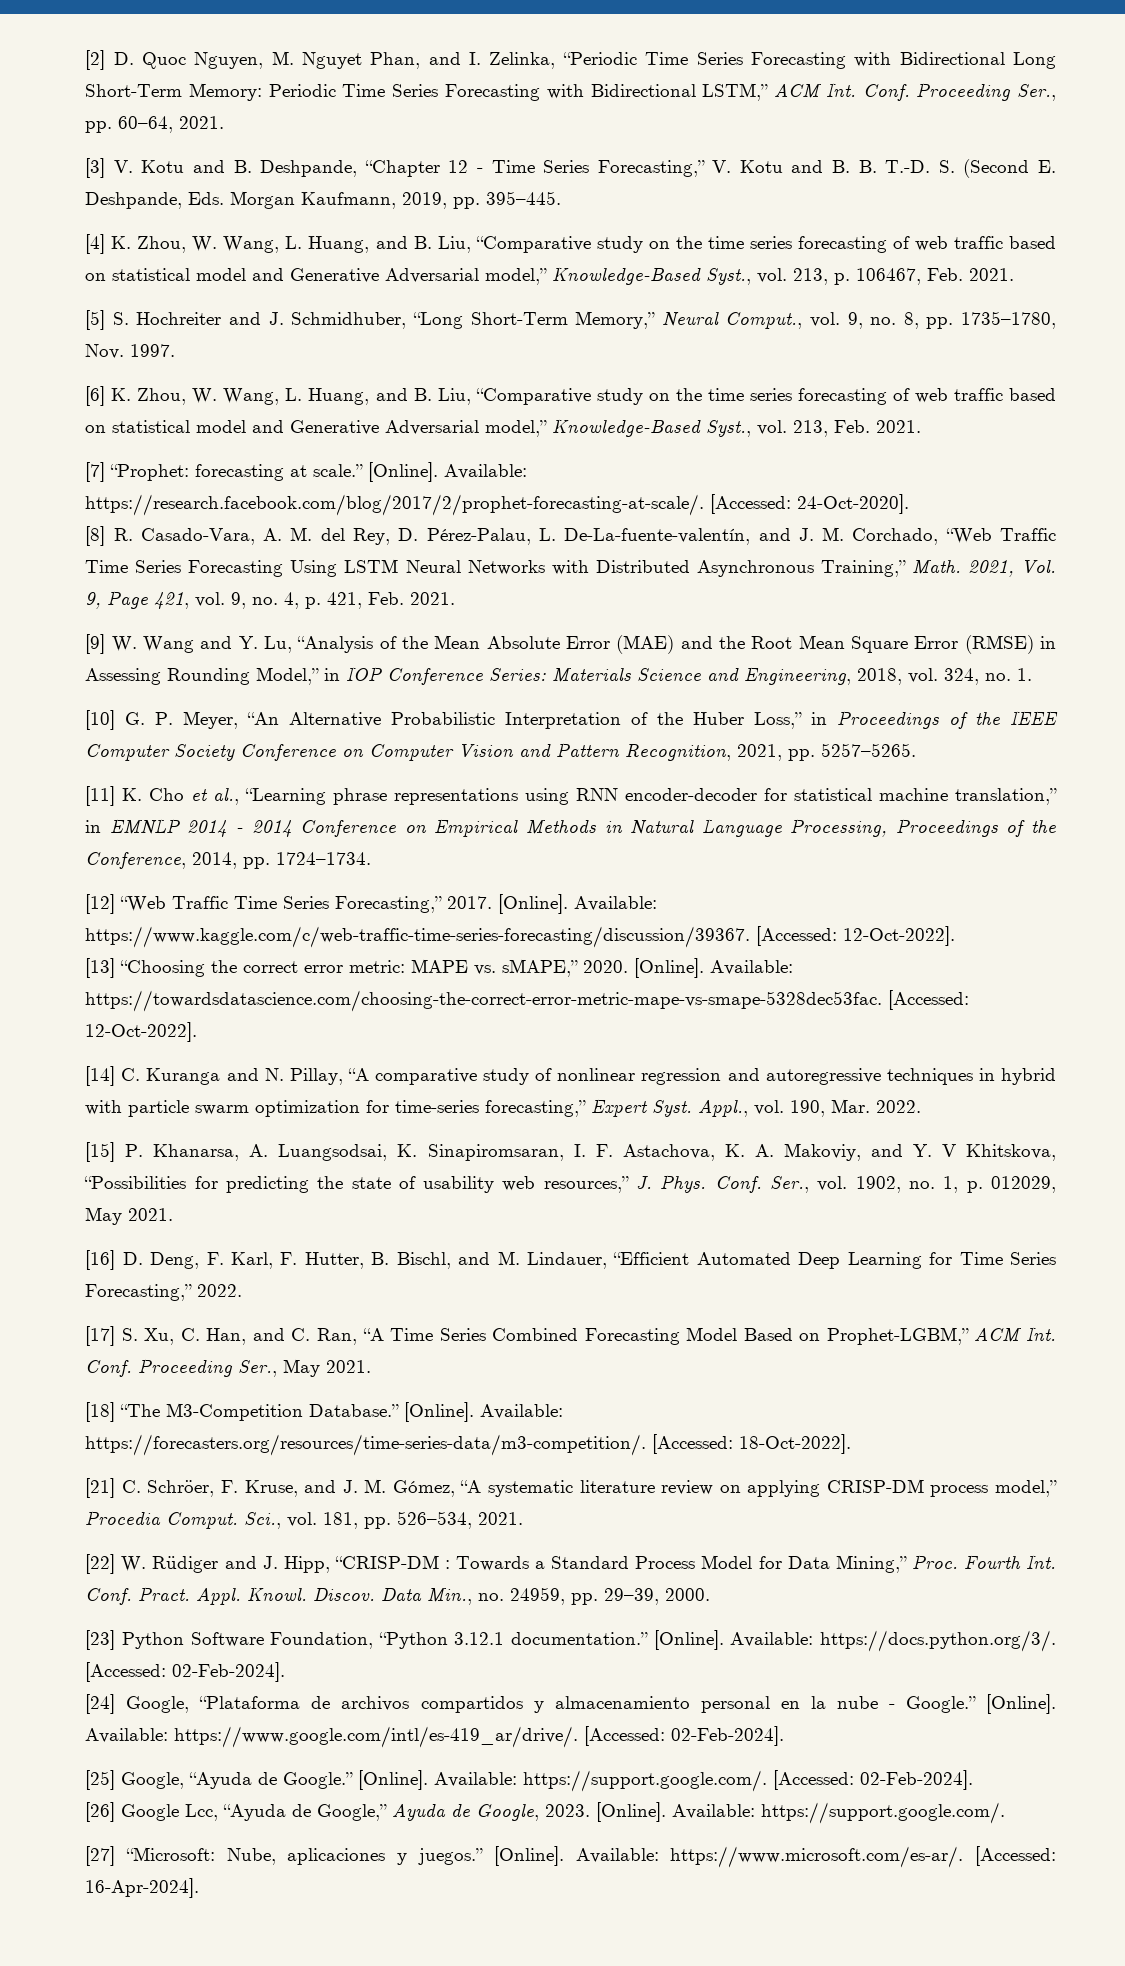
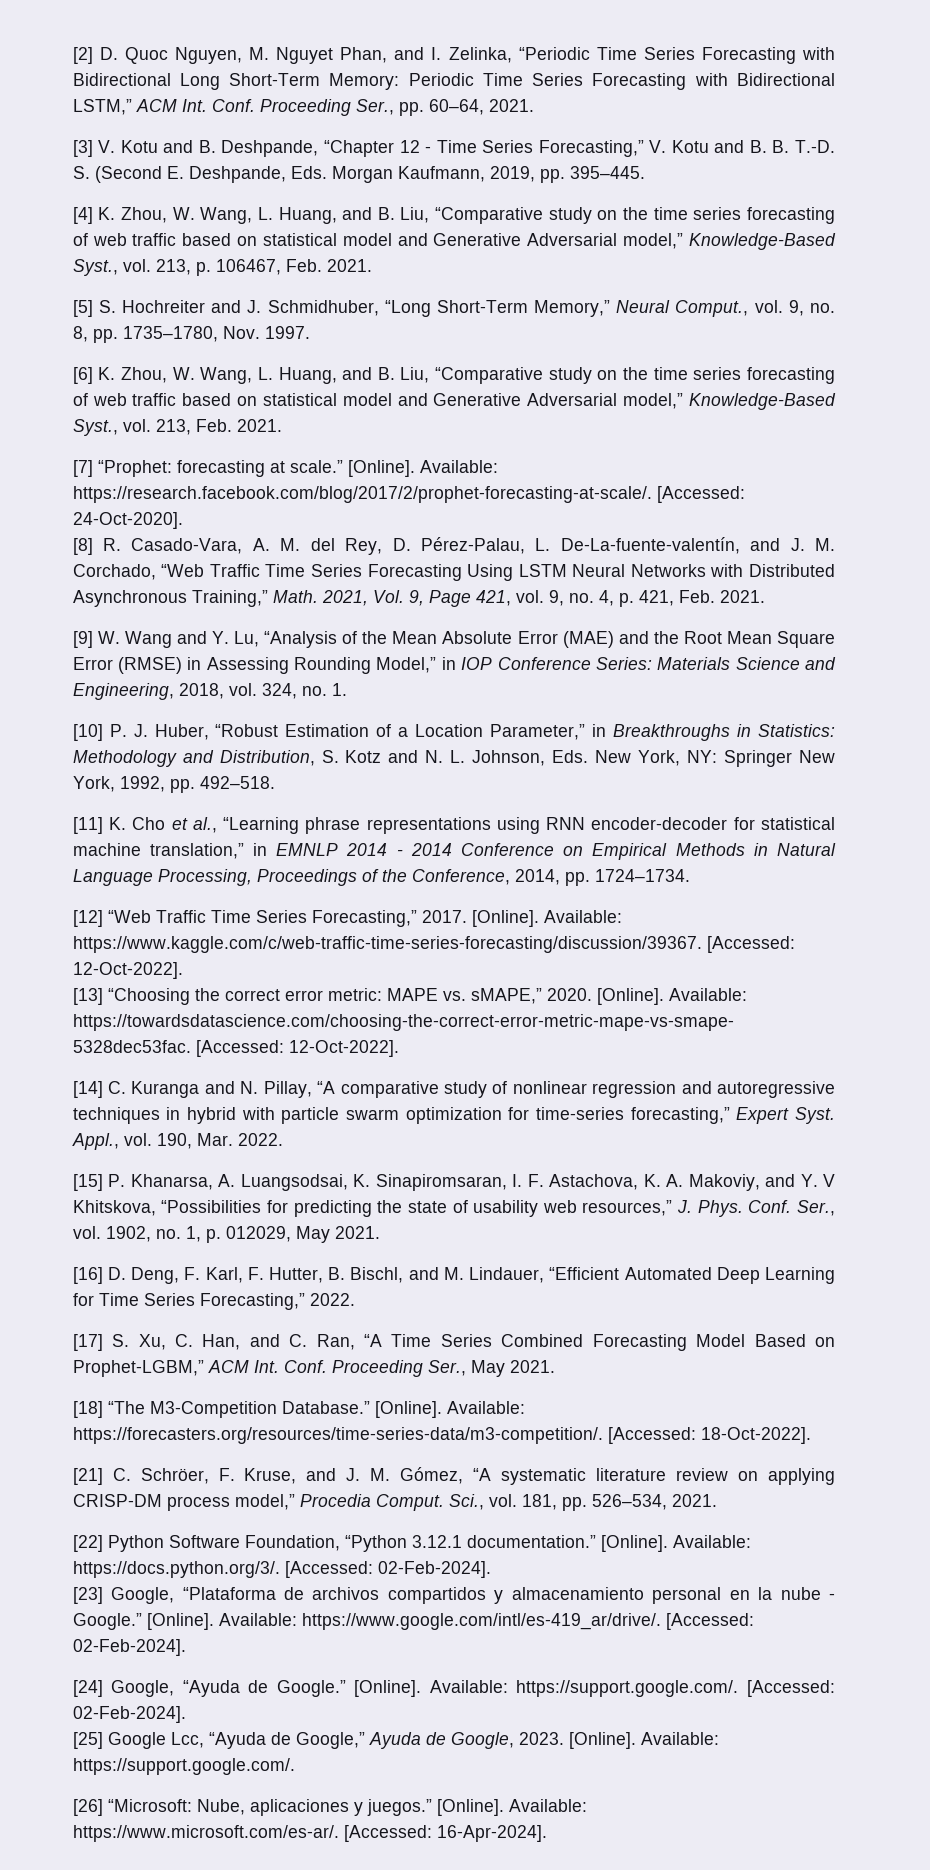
[125,711,1059,729] [85,743,917,761] G. P. Meyer, “An Alternative Probabilistic Interpretation of the Huber Loss,” in Proceedings of the IEEE Computer Society Conference on Computer Vision and Pattern Recognition, 2021, pp. 5257–5265. -> [109,724,835,741] [72,750,835,767] [72,776,275,793] P. J. Huber, “Robust Estimation of a Location Parameter,” in Breakthroughs in Statistics: Methodology and Distribution, S. Kotz and N. L. Johnson, Eds. New York, NY: Springer New York, 1992, pp. 492–518.
[121,1555,1057,1573] [85,1587,711,1605] [85,1630,116,1650] W. Rüdiger and J. Hipp, “CRISP-DM : Towards a Standard Process Model for Data Mining,” Proc. Fourth Int. Conf. Pract. Appl. Knowl. Discov. Data Min., no. 24959, pp. 29–39, 2000. // [23] -> (103, 1543) none
[85,1694,116,1714] [24] -> [72,1587,103,1604] [23]
[85,1770,116,1790] [25] -> [72,1680,103,1697] [24]
[85,1802,116,1822] [26] -> [72,1732,103,1749] [25]
[85,1846,116,1866] [27] -> [72,1799,103,1816] [26]

